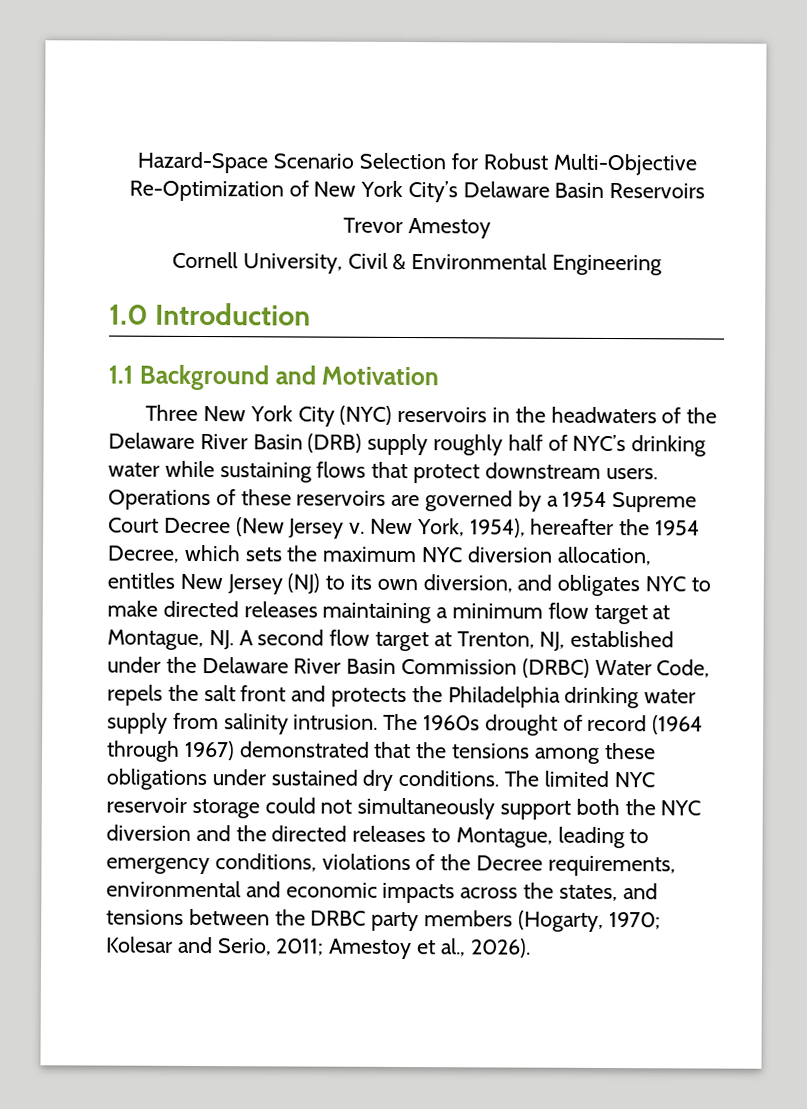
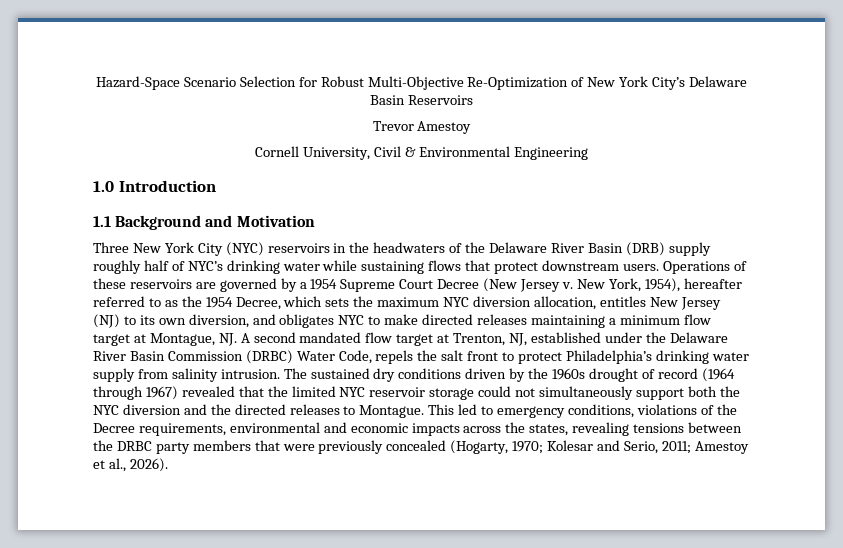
(615, 527) none -> [93,296,178,307] referred to as
(325, 637) none -> [299,332,362,343] mandated
[291,685,561,708] and protects the Philadelphia -> [502,350,652,364] to protect Philadelphia’s
(419, 722) none -> [310,368,549,382] sustained dry conditions driven by the
[239,741,370,758] demonstrated -> [181,386,235,397] revealed
[452,742,656,764] [106,768,540,791] tensions among these obligations under sustained dry conditions. The -> (288, 391) none
[455,826,625,849] Montague, leading -> [359,404,478,418] Montague. This led
[622,883,658,900] and -> [572,422,630,436] revealing
(514, 918) none -> [254,440,447,454] that were previously concealed

